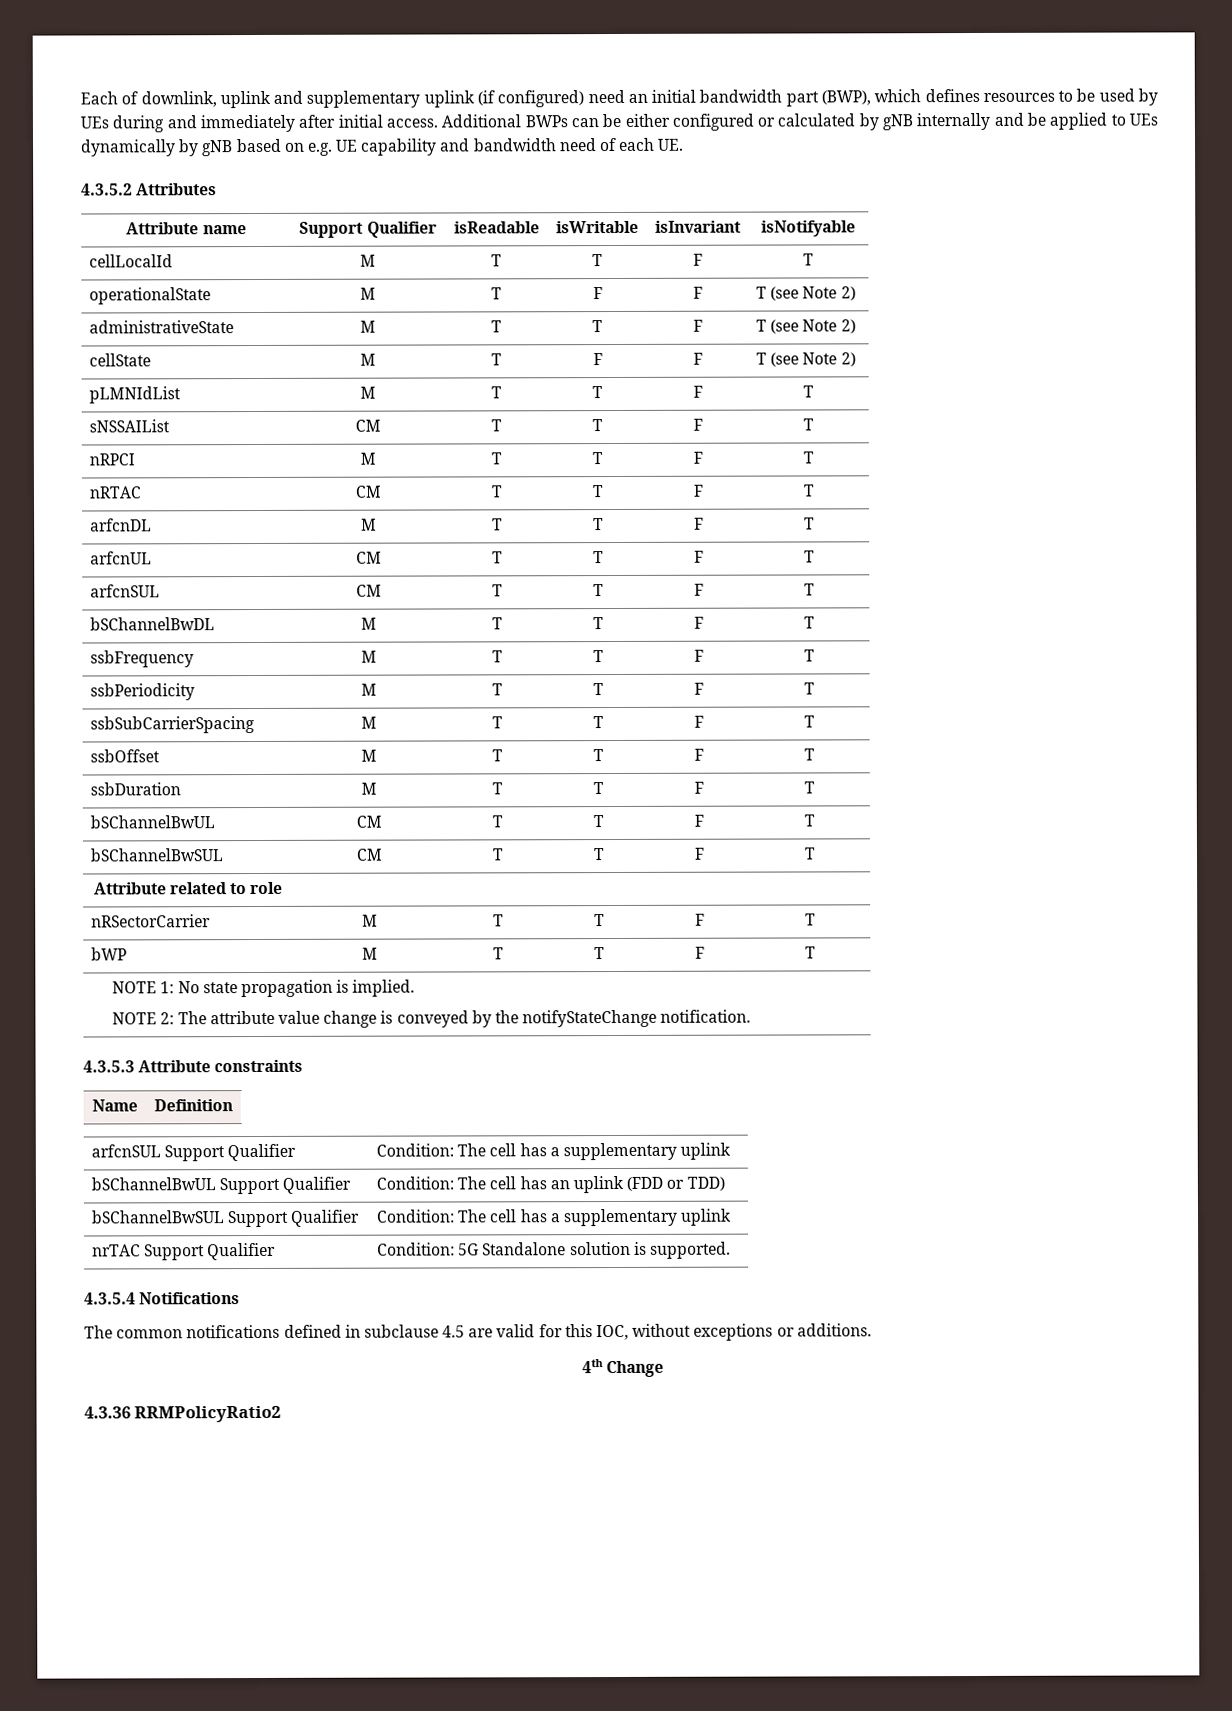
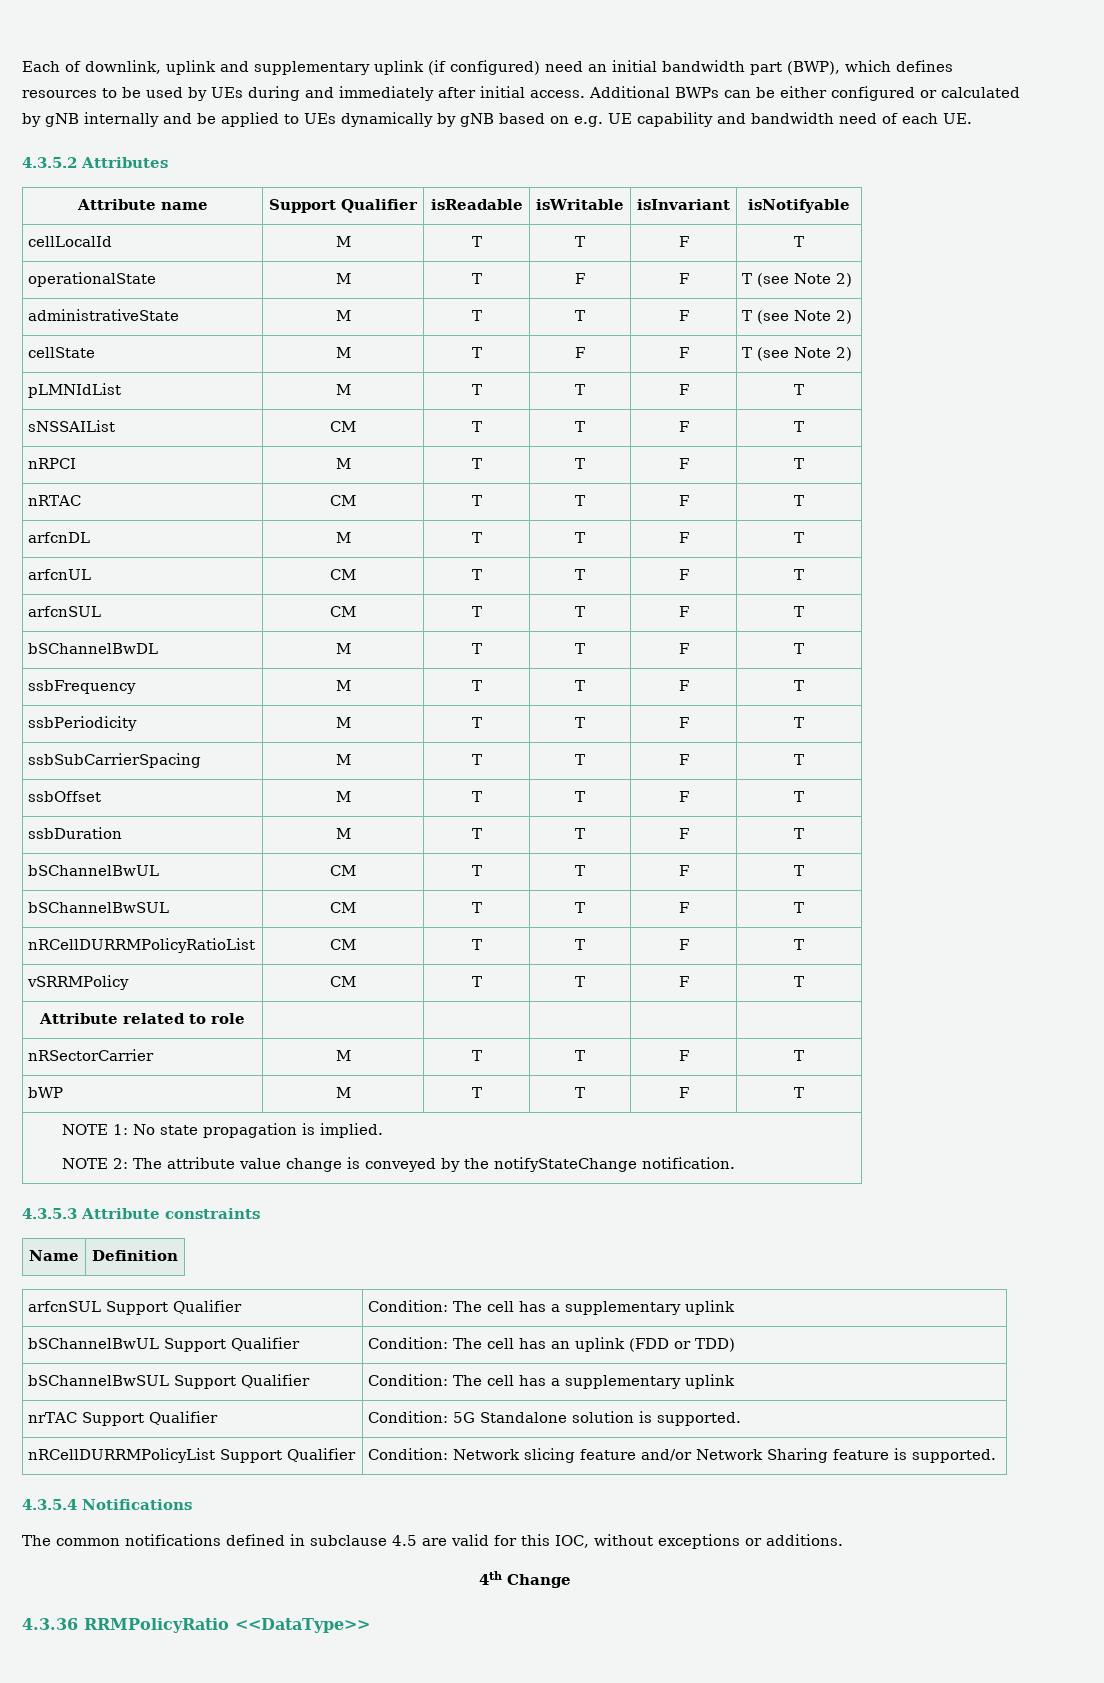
(816, 853) none -> [28,938,256,953] [329,939,356,950] [471,939,482,950] [575,939,585,950] [678,939,689,950] [794,939,804,950] [27,975,130,990] [329,976,356,987] [471,976,482,987] [575,976,585,987] [678,976,689,987] [794,976,804,987] // nRCellDURRMPolicyRatioList | CM | T | T | F | T // vSRRMPolicy | CM | T | T | F | T
(731, 1250) none -> [28,1448,357,1463] [368,1448,997,1463] // nRCellDURRMPolicyList Support Qualifier | Condition: Network slicing feature and/or Network Sharing feature is supported.
[134,1405,282,1423] RRMPolicyRatio2 -> [84,1618,370,1633] RRMPolicyRatio <<DataType>>

